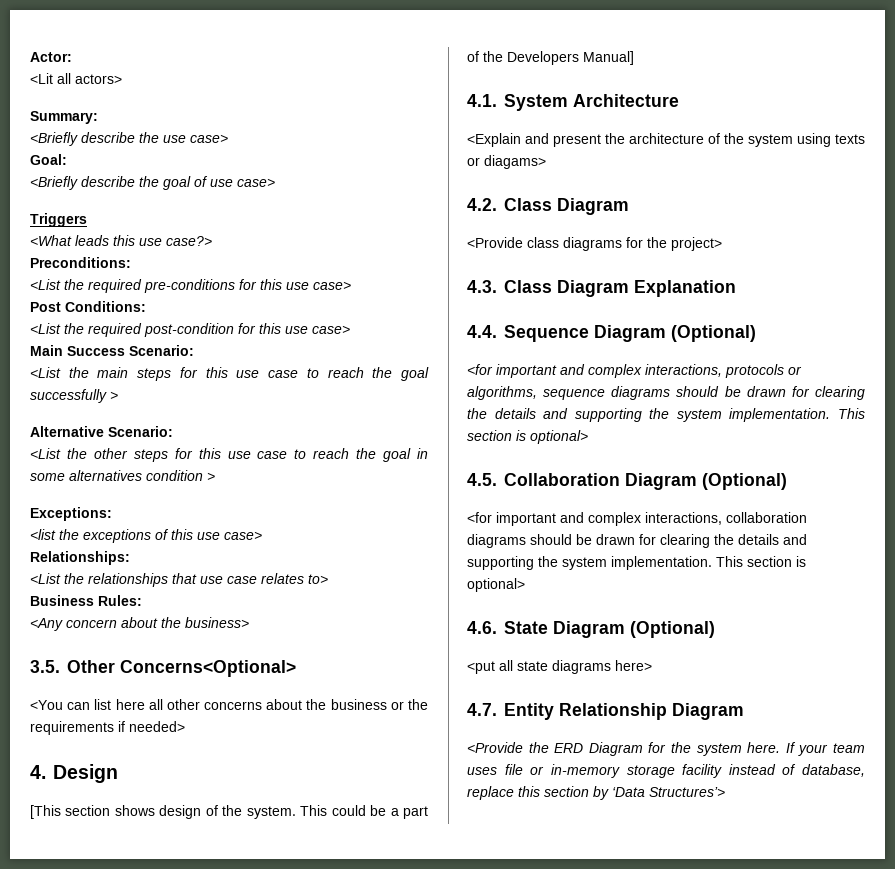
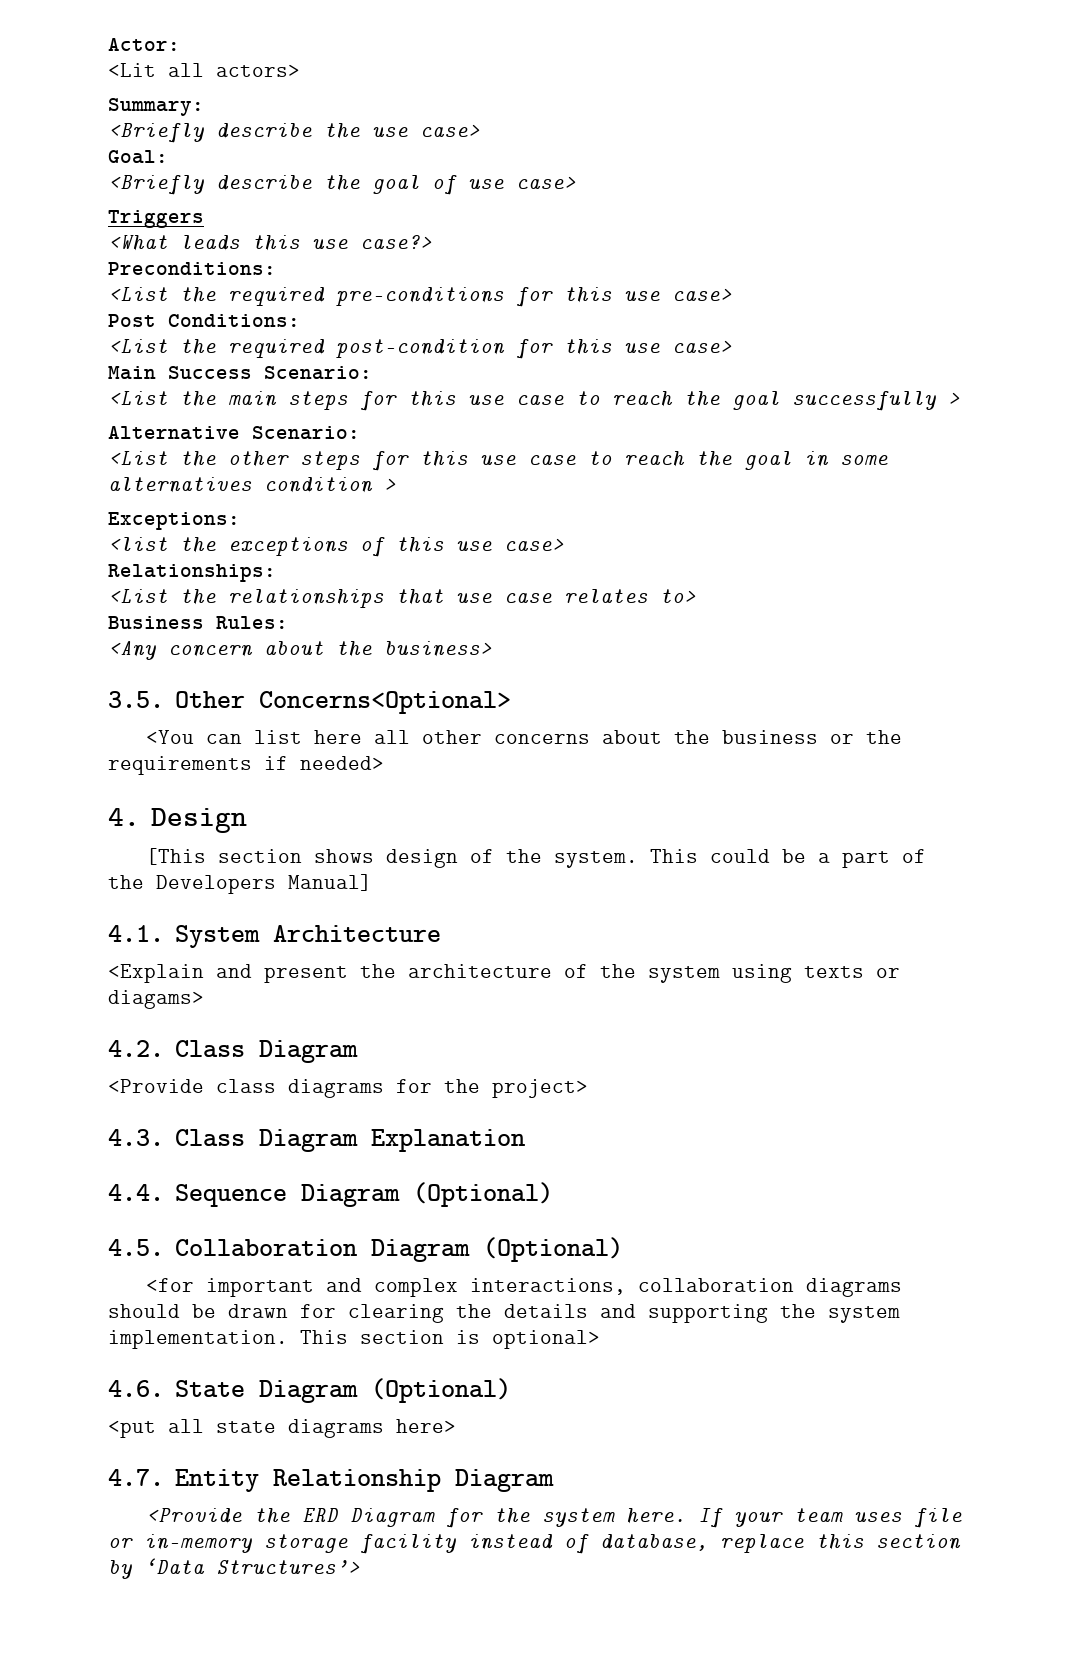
[467,364,802,378] [467,386,865,400] [467,408,865,422] [467,430,588,444] // <for important and complex interactions, protocols or algorithms, sequence diagrams should be drawn for clearing the details and supporting the system implementation. This section is optional> -> (553, 1194) none

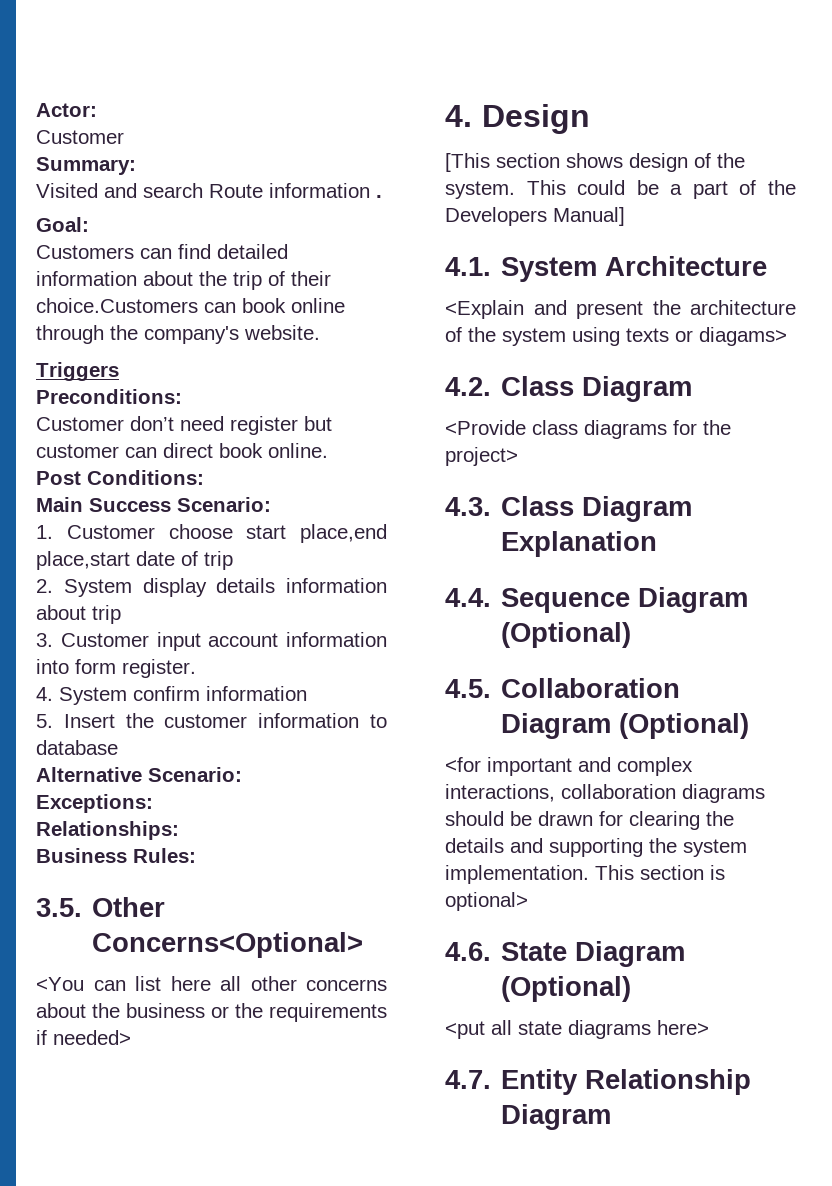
[108,63,300,77] [108,98,204,116] [108,123,480,143] [108,150,168,164] [108,175,576,195] [108,210,204,228] [108,235,432,251] [108,262,276,275] [108,287,732,307] [108,314,300,327] [108,339,732,359] [108,366,372,380] [108,391,960,411] [108,426,360,440] [108,451,888,471] [108,477,396,493] [108,512,240,530] [108,537,564,557] [108,564,276,582] [108,589,696,608] [108,616,288,629] [108,641,492,660] <Lit all actors> // Summary: // <Briefly describe the use case> // Goal: // <Briefly describe the goal of use case> // Triggers // <What leads this use case?> // Preconditions: // <List the required pre-conditions for this use case> // Post Conditions: // <List the required post-condition for this use case> // Main Success Scenario: // <List the main steps for this use case to reach the goal successfully > // Alternative Scenario: // <List the other steps for this use case to reach the goal in some alternatives condition > // Exceptions: // <list the exceptions of this use case> // Relationships: // <List the relationships that use case relates to> // Business Rules: // <Any concern about the business> -> [36,130,124,144] [36,157,136,175] [36,183,382,198] [36,217,89,232] [36,244,288,259] [36,271,331,290] [36,298,345,313] [36,325,320,344] [36,362,119,381] [36,389,182,404] [36,416,332,435] [36,443,328,458] [36,470,204,485] [36,497,271,512] [36,524,387,543] [36,551,233,570] [36,578,387,597] [36,605,121,624] [36,632,387,651] [36,659,196,678] [36,686,307,705] [36,713,388,728] [36,740,118,755] [36,767,242,782] [36,794,153,813] [36,821,179,840] [36,848,196,863] Customer // Summary: // Visited and search Route information . // Goal: // Customers can find detailed information about the trip of their choice.Customers can book online through the company's website. // Triggers // Preconditions: // Customer don’t need register but customer can direct book online. // Post Conditions: // Main Success Scenario: // 1. Customer choose start place,end place,start date of trip // 2. System display details information about trip // 3. Customer input account information into form register. // 4. System confirm information // 5. Insert the customer information to database // Alternative Scenario: // Exceptions: // Relationships: // Business Rules:
[146,1508,963,1528] [108,1534,961,1554] [108,1558,360,1579] // <Provide the ERD Diagram for the system here. If your team uses file or in-memory storage facility instead of database, replace this section by ‘Data Structures’> -> (612, 1117) none

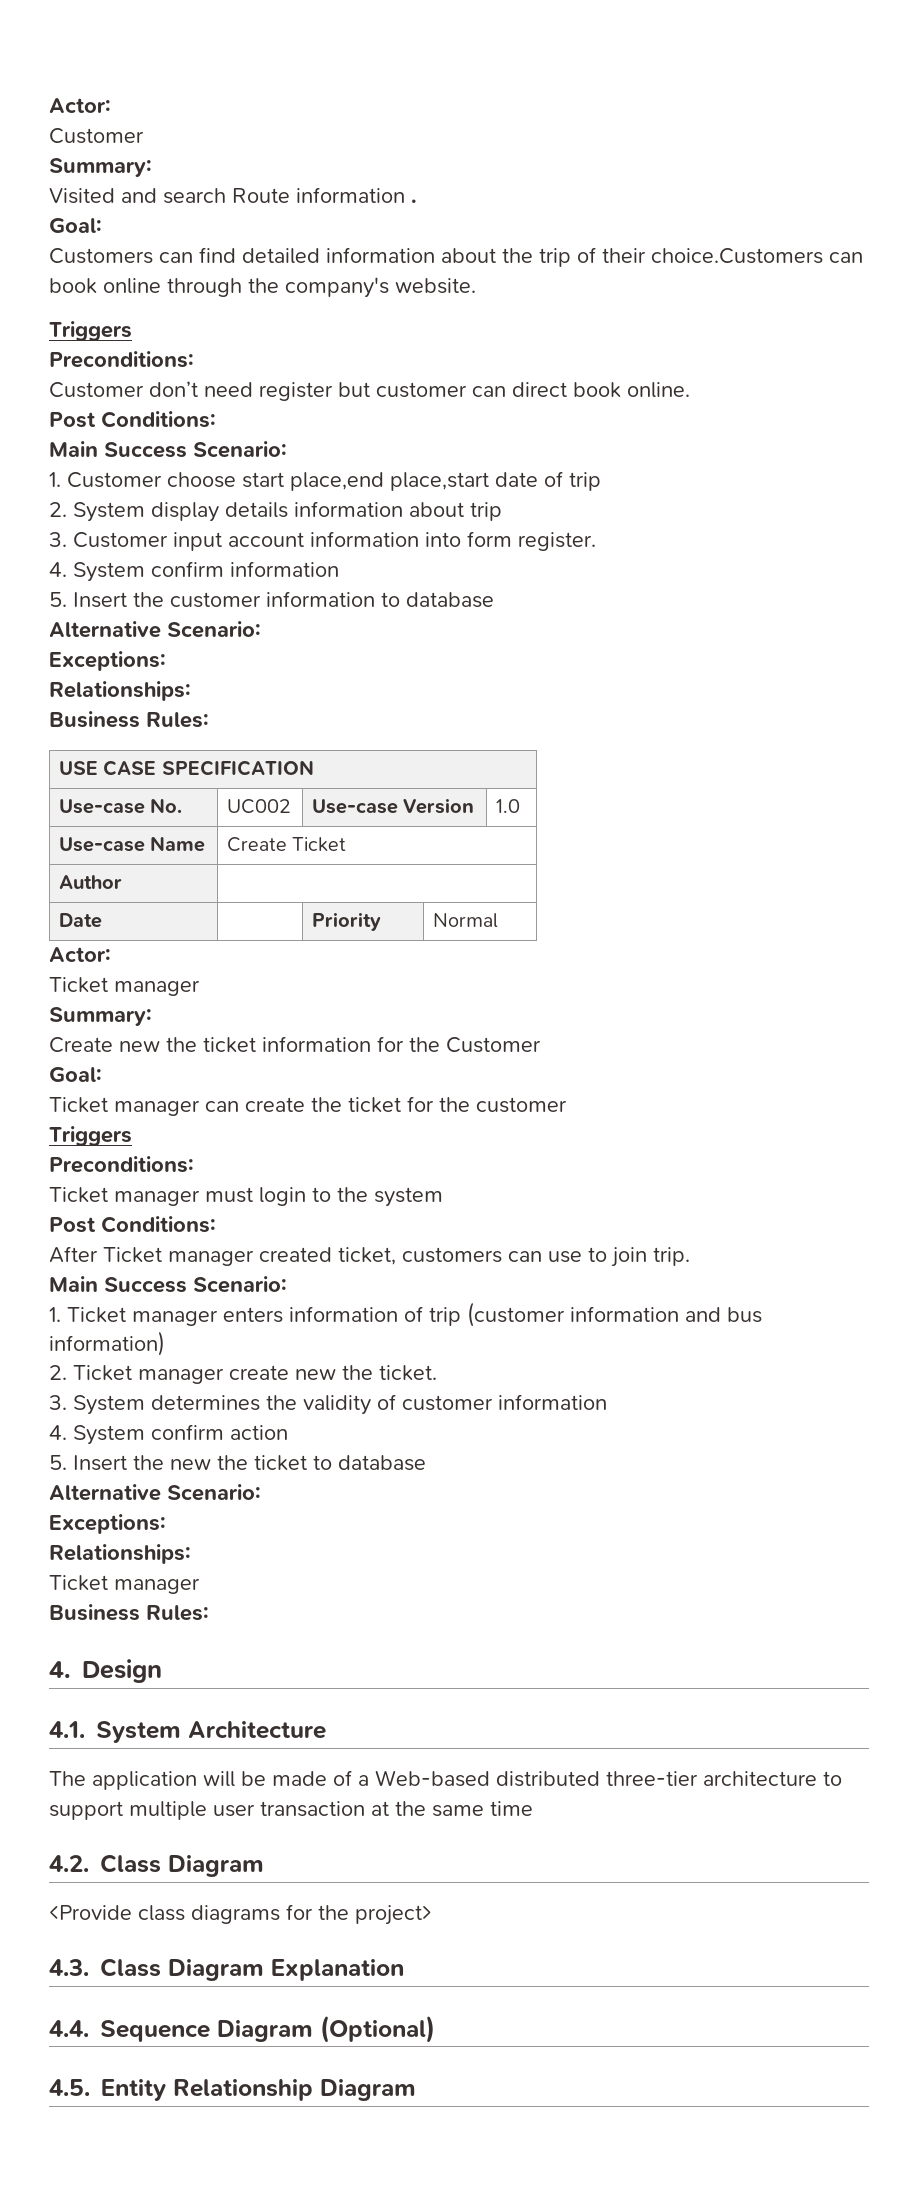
[36,897,166,917] [92,932,364,958] [36,976,387,991] [36,1003,387,1022] [36,1030,131,1045] [445,104,591,134] [445,153,745,172] [445,180,796,199] [445,207,625,226] [445,256,768,282] [445,300,796,319] [445,327,787,346] // 3.5. Other Concerns<Optional> // <You can list here all other concerns about the business or the requirements if needed> // 4. Design // [This section shows design of the system. This could be a part of the Developers Manual] // 4.1. System Architecture // <Explain and present the architecture of the system using texts or diagams> -> [58,760,314,776] [58,798,183,814] [226,799,291,814] [311,798,475,814] [495,799,520,813] [58,836,206,852] [226,837,347,852] [58,875,122,889] [58,913,102,928] [311,912,381,931] [432,913,498,928] [49,947,111,962] [49,977,200,996] [49,1007,152,1026] [49,1036,541,1053] [49,1067,102,1082] [49,1096,567,1116] [49,1126,132,1146] [49,1156,194,1173] [49,1187,443,1207] [49,1216,216,1233] [49,1246,690,1267] [49,1276,287,1293] [49,1302,762,1327] [49,1331,165,1356] [49,1365,437,1384] [49,1394,607,1415] [49,1424,288,1445] [49,1455,426,1471] [49,1484,261,1501] [49,1514,166,1534] [49,1544,191,1564] [49,1575,200,1594] [49,1604,209,1621] [49,1659,162,1683] [49,1721,326,1743] [49,1770,842,1790] [49,1801,533,1820] // USE CASE SPECIFICATION // Use-case No. | UC002 | Use-case Version | 1.0 // Use-case Name | Create Ticket // Author | // Date | | Priority | Normal // Actor: // Ticket manager // Summary: // Create new the ticket information for the Customer // Goal: // Ticket manager can create the ticket for the customer // Triggers // Preconditions: // Ticket manager must login to the system // Post Conditions: // After Ticket manager created ticket, customers can use to join trip. // Main Success Scenario: // 1. Ticket manager enters information of trip (customer information and bus information) // 2. Ticket manager create new the ticket. // 3. System determines the validity of customer information // 4. System confirm action // 5. Insert the new the ticket to database // Alternative Scenario: // Exceptions: // Relationships: // Ticket manager // Business Rules: // 4. Design // 4.1. System Architecture // The application will be made of a Web-based distributed three-tier architecture to support multiple user transaction at the same time
[501,678,681,698] [501,713,750,739] [445,757,693,776] [445,784,765,803] [445,811,734,830] [445,838,747,857] [445,865,725,884] [445,892,528,911] [445,941,686,967] [501,976,632,1002] [445,1020,709,1039] [445,1070,491,1089] Collaboration Diagram (Optional) // <for important and complex interactions, collaboration diagrams should be drawn for clearing the details and supporting the system implementation. This section is optional> // 4.6. State Diagram (Optional) // <put all state diagrams here> // 4.7. -> (90, 2087) none

